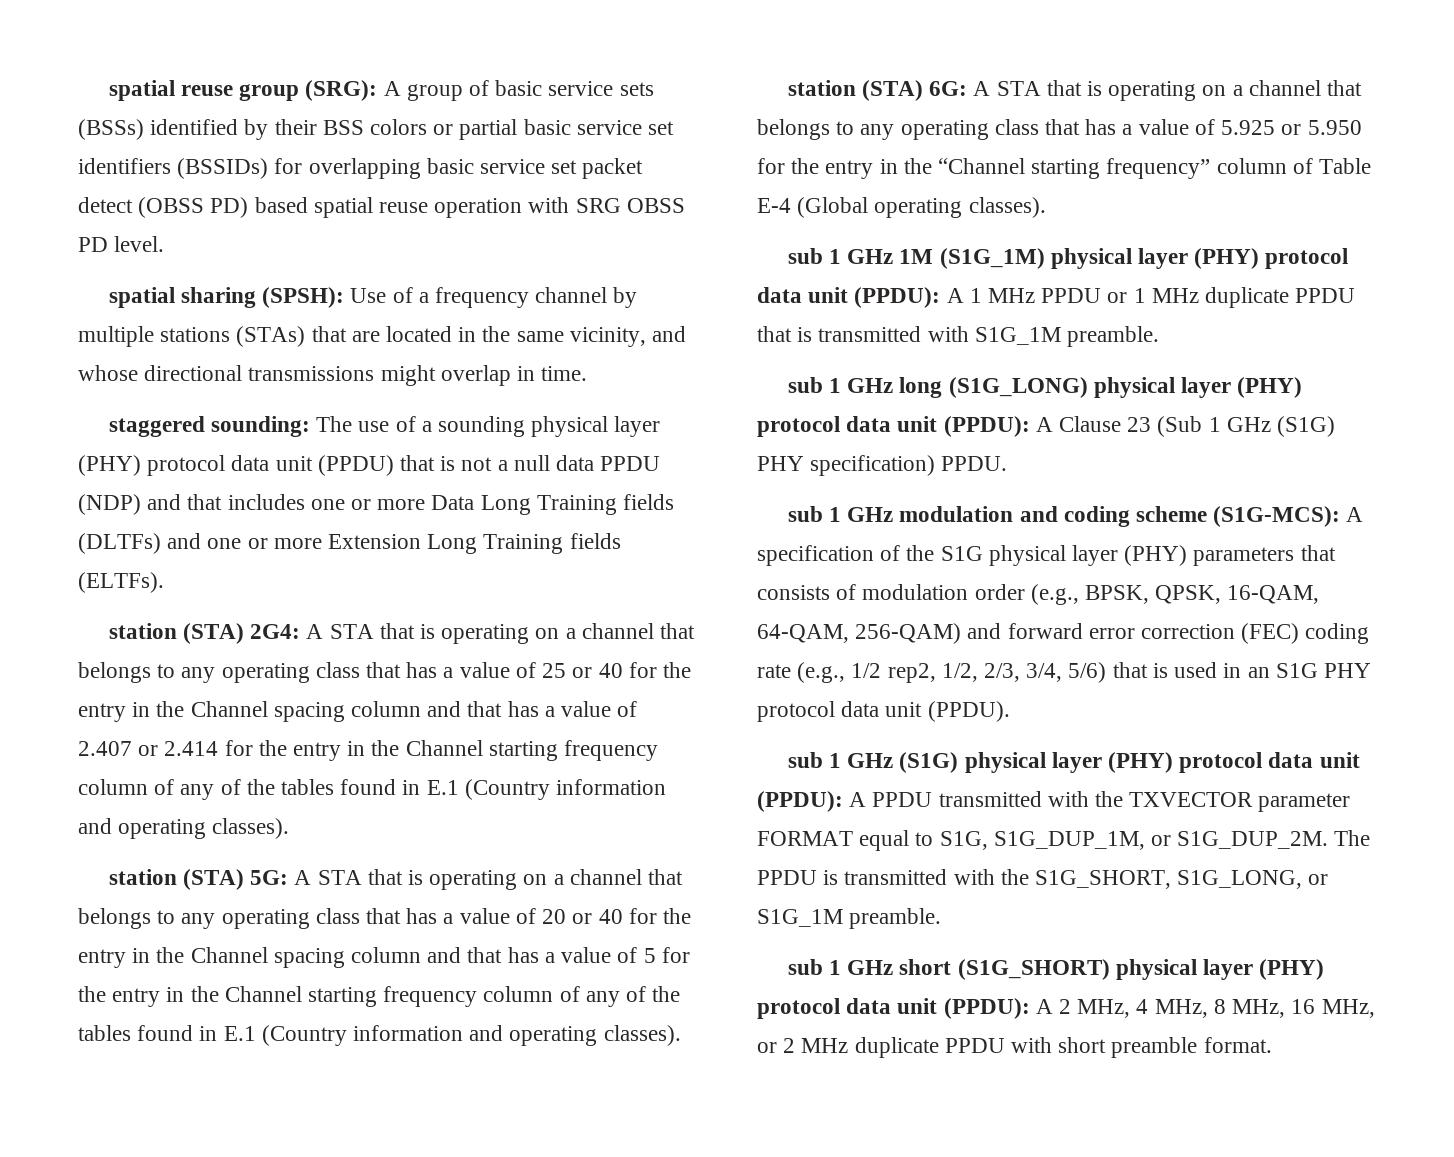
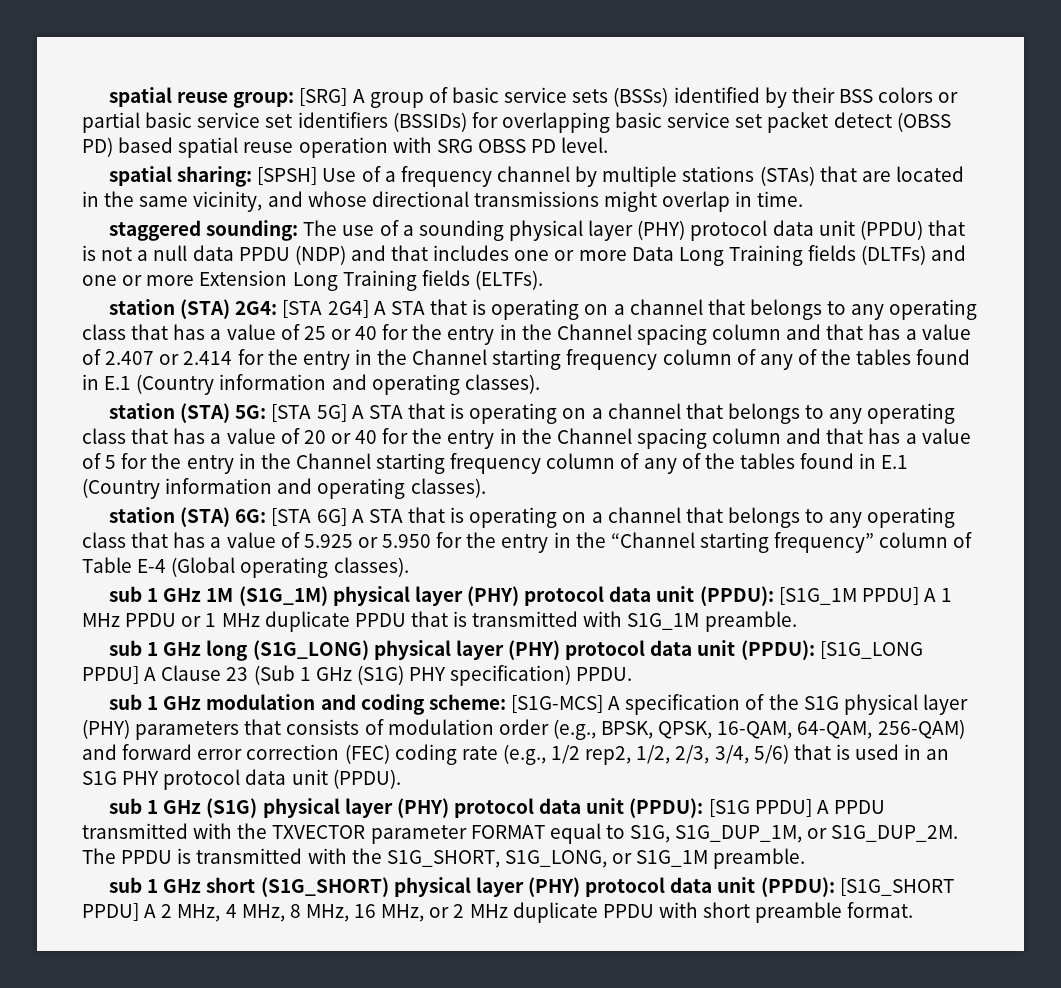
[108,80,378,101] spatial reuse group (SRG): -> [109,87,348,108] spatial reuse group: [SRG]
[180,287,345,308] sharing (SPSH): -> [177,166,318,187] sharing: [SPSH]
(301, 631) none -> [282,300,369,318] [STA 2G4]
(289, 877) none -> [271,404,347,422] [STA 5G]
(968, 88) none -> [271,508,347,526] [STA 6G]
(941, 297) none -> [778,587,919,605] [S1G_1M PPDU]
(1030, 426) none -> [819,641,923,659] [82,666,139,684] [S1G_LONG PPDU]
[1135,506,1341,527] scheme (S1G-MCS): -> [428,694,603,713] scheme: [S1G-MCS]
(843, 801) none -> [708,799,812,817] [S1G PPDU]
(1030, 1008) none -> [839,878,954,896] [82,903,139,921] [S1G_SHORT PPDU]

